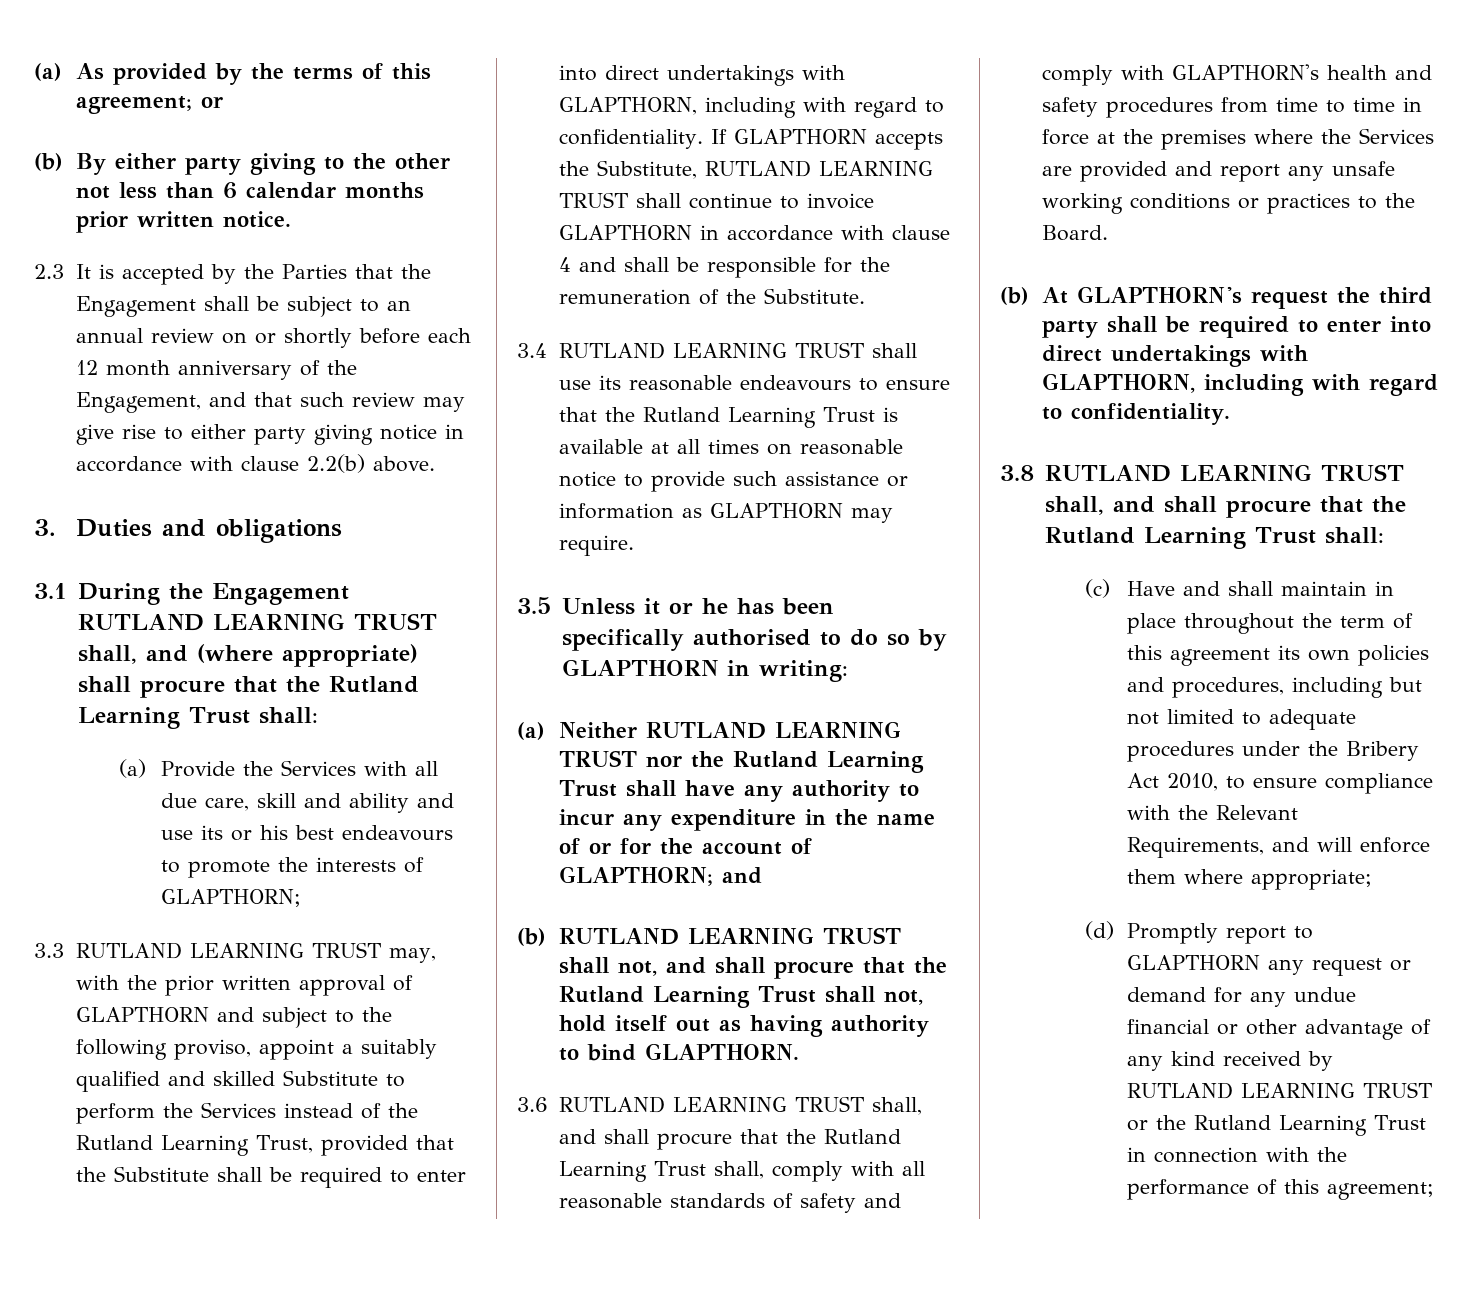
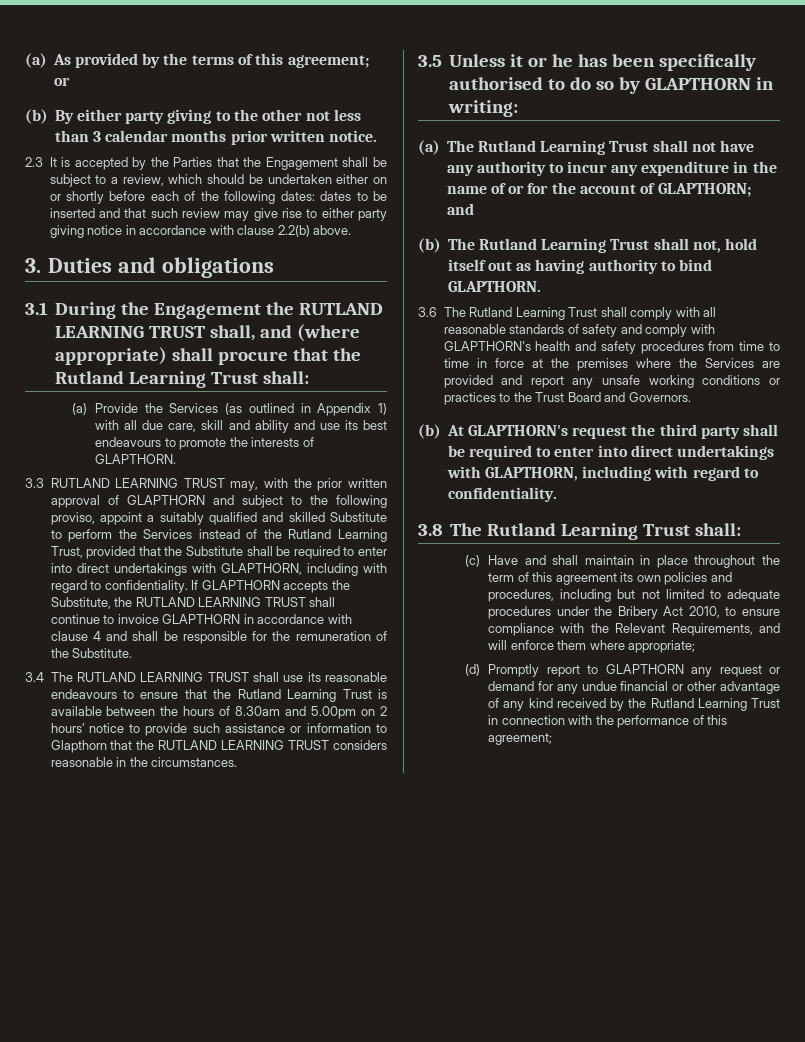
[223,182,238,199] 6 -> [92,131,101,142] 3
[387,300,412,311] [76,328,215,343] an annual review -> [110,174,369,186] a review, which should be undertaken either
[76,360,358,380] [76,392,202,413] 12 month anniversary of the Engagement, -> [184,191,387,204] [49,208,95,218] of the following dates: dates to be inserted
(349, 594) none -> [265,302,294,315] the
(356, 768) none -> [225,403,387,416] (as outlined in Appendix 1)
[230,825,288,841] or his -> (358, 425) none
[160,889,301,907] GLAPTHORN; -> [95,454,177,464] GLAPTHORN.
(698, 169) none -> [114,597,133,607] the
(547, 350) none -> [50,672,73,682] The
[651,439,904,455] at all times on reasonable -> [106,706,388,719] [50,723,85,733] between the hours of 8.30am and 5.00pm on 2 hours’
[682,503,894,523] [559,535,635,556] as GLAPTHORN may require. -> [376,724,387,733] [50,740,387,753] [50,757,238,767] to Glapthorn that the RUTLAND LEARNING TRUST considers reasonable in the circumstances.
[559,721,902,739] [559,750,925,773] [559,780,677,797] Neither RUTLAND LEARNING TRUST nor the Rutland Learning Trust shall -> [446,140,717,155] The Rutland Learning Trust shall not
[559,927,902,945] [559,957,948,979] RUTLAND LEARNING TRUST shall not, and shall procure that the -> [447,238,475,250] The
[559,1096,923,1115] [559,1129,902,1150] [559,1161,765,1182] RUTLAND LEARNING TRUST shall, and shall procure that the Rutland Learning Trust shall, -> [443,307,627,320] The Rutland Learning Trust shall
[1042,225,1109,241] Board. -> [535,392,691,402] Trust Board and Governors.
[1044,464,1404,482] [1044,496,1406,518] RUTLAND LEARNING TRUST shall, and shall procure that the -> [449,523,482,536] The
[1126,1082,1432,1099] [1126,1120,1148,1131] RUTLAND LEARNING TRUST or -> (625, 704) none

